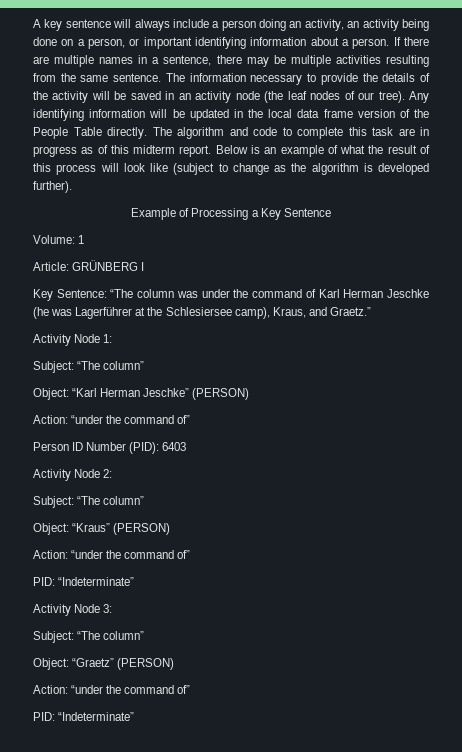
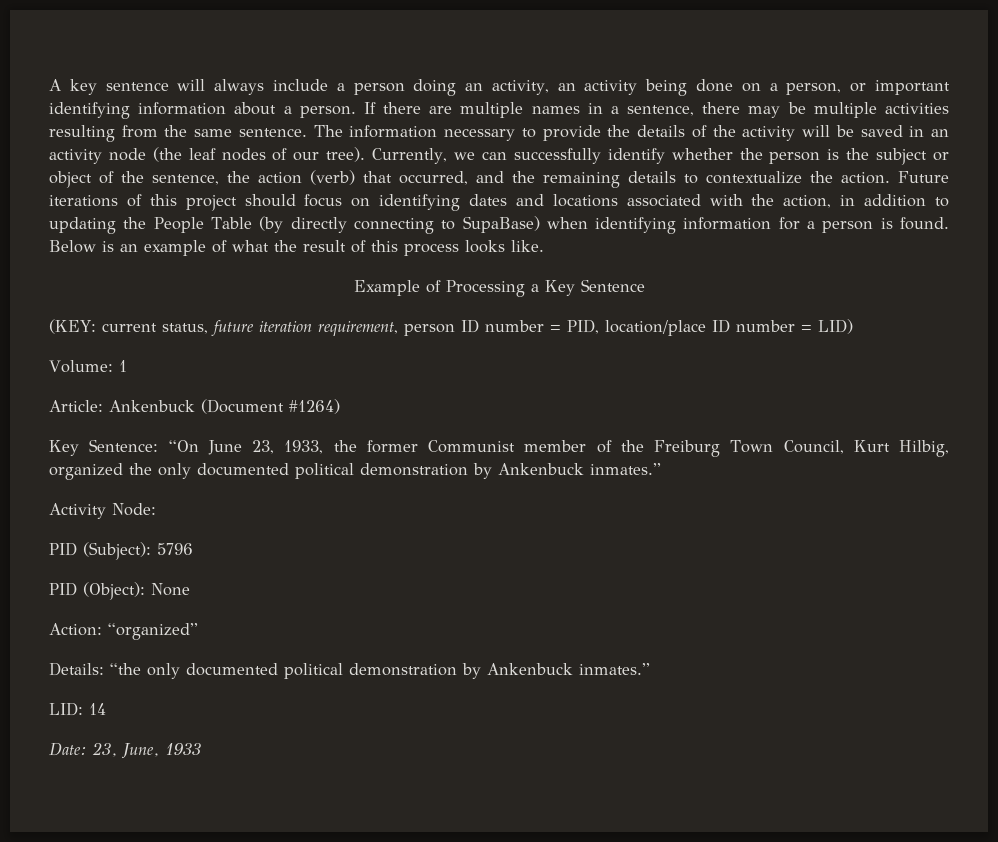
[408,91,429,103] [33,109,430,121] [33,127,429,139] [33,145,212,157] Any identifying information will be updated in the local data frame version of the People Table directly. The algorithm and code to complete this task are in progress as of this midterm report. -> [372,148,950,165] [49,170,949,188] [49,194,949,211] [49,216,949,234] Currently, we can successfully identify whether the person is the subject or object of the sentence, the action (verb) that occurred, and the remaining details to contextualize the action. Future iterations of this project should focus on identifying dates and locations associated with the action, in addition to updating the People Table (by directly connecting to SupaBase) when identifying information for a person is found.
[100,163,429,175] [33,181,72,193] will look like (subject to change as the algorithm is developed further). -> [465,240,544,253] looks like.
(331, 212) none -> [49,319,853,337] // (KEY: current status, future iteration requirement, person ID number = PID, location/place ID number = LID)
[72,260,145,271] GRÜNBERG I -> [109,399,340,414] Ankenbuck (Document #1264)
[110,289,429,298] [33,307,371,319] [33,334,113,346] [33,361,145,373] [33,388,250,400] [33,415,191,424] [33,442,187,454] [33,469,113,481] [33,496,145,508] [33,523,171,535] [33,550,191,559] [33,577,135,586] [33,604,113,616] [33,631,145,643] [33,658,175,670] [33,685,191,694] [33,712,135,721] “The column was under the command of Karl Herman Jeschke (he was Lagerführer at the Schlesiersee camp), Kraus, and Graetz.” // Activity Node 1: // Subject: “The column” // Object: “Karl Herman Jeschke” (PERSON) // Action: “under the command of” // Person ID Number (PID): 6403 // Activity Node 2: // Subject: “The column” // Object: “Kraus” (PERSON) // Action: “under the command of” // PID: “Indeterminate” // Activity Node 3: // Subject: “The column” // Object: “Graetz” (PERSON) // Action: “under the command of” // PID: “Indeterminate” -> [168,440,949,457] [49,463,661,480] [49,503,156,519] [49,542,193,560] [49,582,190,600] [49,623,198,640] [49,662,650,679] [49,702,106,716] [49,742,201,759] “On June 23, 1933, the former Communist member of the Freiburg Town Council, Kurt Hilbig, organized the only documented political demonstration by Ankenbuck inmates.” // Activity Node: // PID (Subject): 5796 // PID (Object): None // Action: “organized” // Details: “the only documented political demonstration by Ankenbuck inmates.” // LID: 14 // Date: 23, June, 1933

